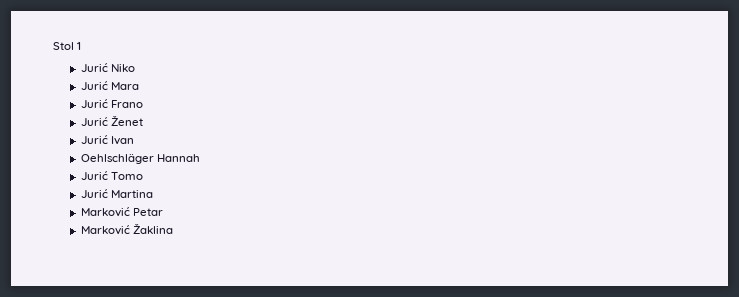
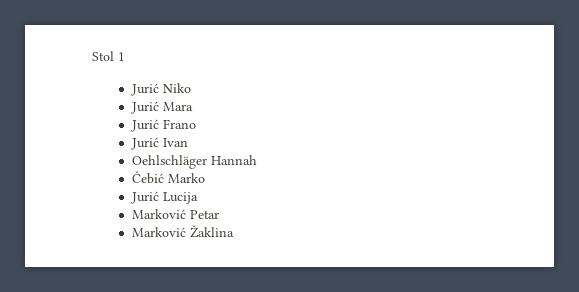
[80,115,143,126] // Jurić Ženet -> (196, 124) none
[80,171,143,180] [80,189,153,198] Jurić Tomo // Jurić Martina -> [131,171,205,184] [130,191,198,204] Ćebić Marko // Jurić Lucija

